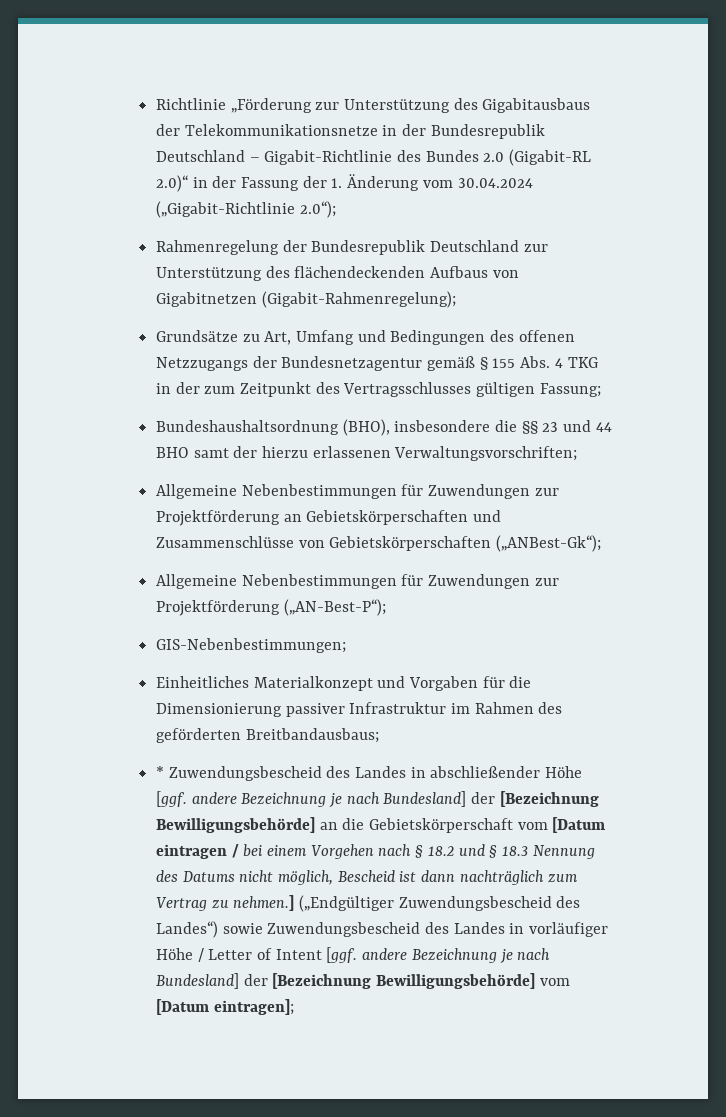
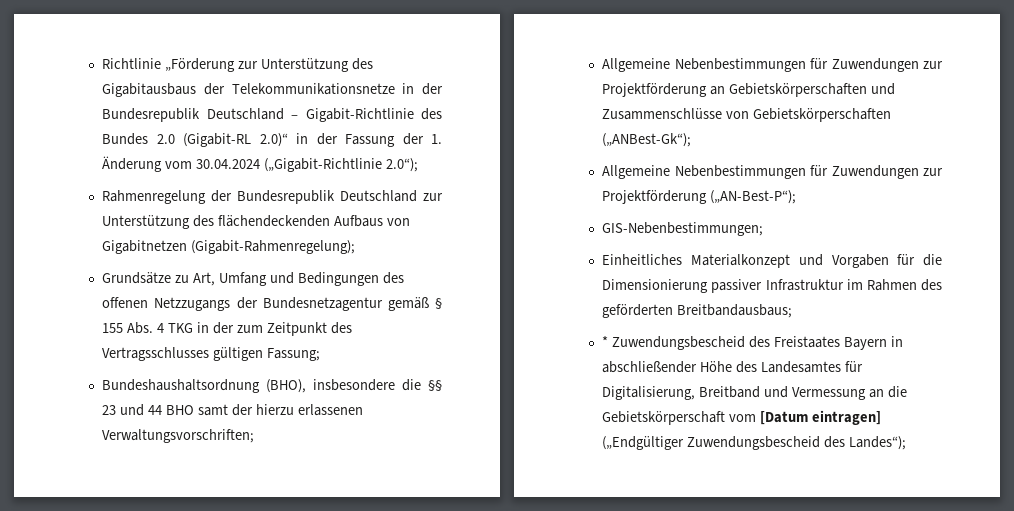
[355,766,407,778] Landes -> [773,336,887,350] Freistaates Bayern
[155,791,599,807] [155,817,315,833] [ggf. andere Bezeichnung je nach Bundesland] der [Bezeichnung Bewilligungsbehörde] -> [736,361,863,373] [602,386,866,400] des Landesamtes für Digitalisierung, Breitband und Vermessung
[155,844,595,859] [155,870,578,885] [155,895,581,912] [155,921,609,938] [155,947,551,963] [155,973,570,989] [155,999,294,1015] eintragen / bei einem Vorgehen nach § 18.2 und § 18.3 Nennung des Datums nicht möglich, Bescheid ist dann nachträglich zum Vertrag zu nehmen.] („Endgültiger Zuwendungsbescheid des Landes“) sowie Zuwendungsbescheid des Landes in vorläufiger Höhe / Letter of Intent [ggf. andere Bezeichnung je nach Bundesland] der [Bezeichnung Bewilligungsbehörde] vom [Datum eintragen]; -> [811,410,881,425] [602,436,906,450] eintragen] („Endgültiger Zuwendungsbescheid des Landes“);

